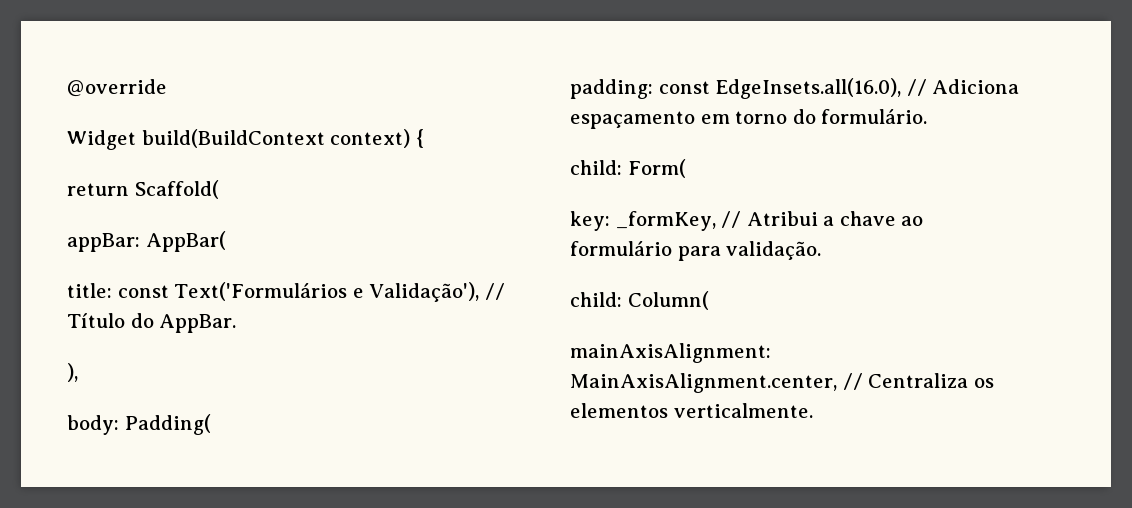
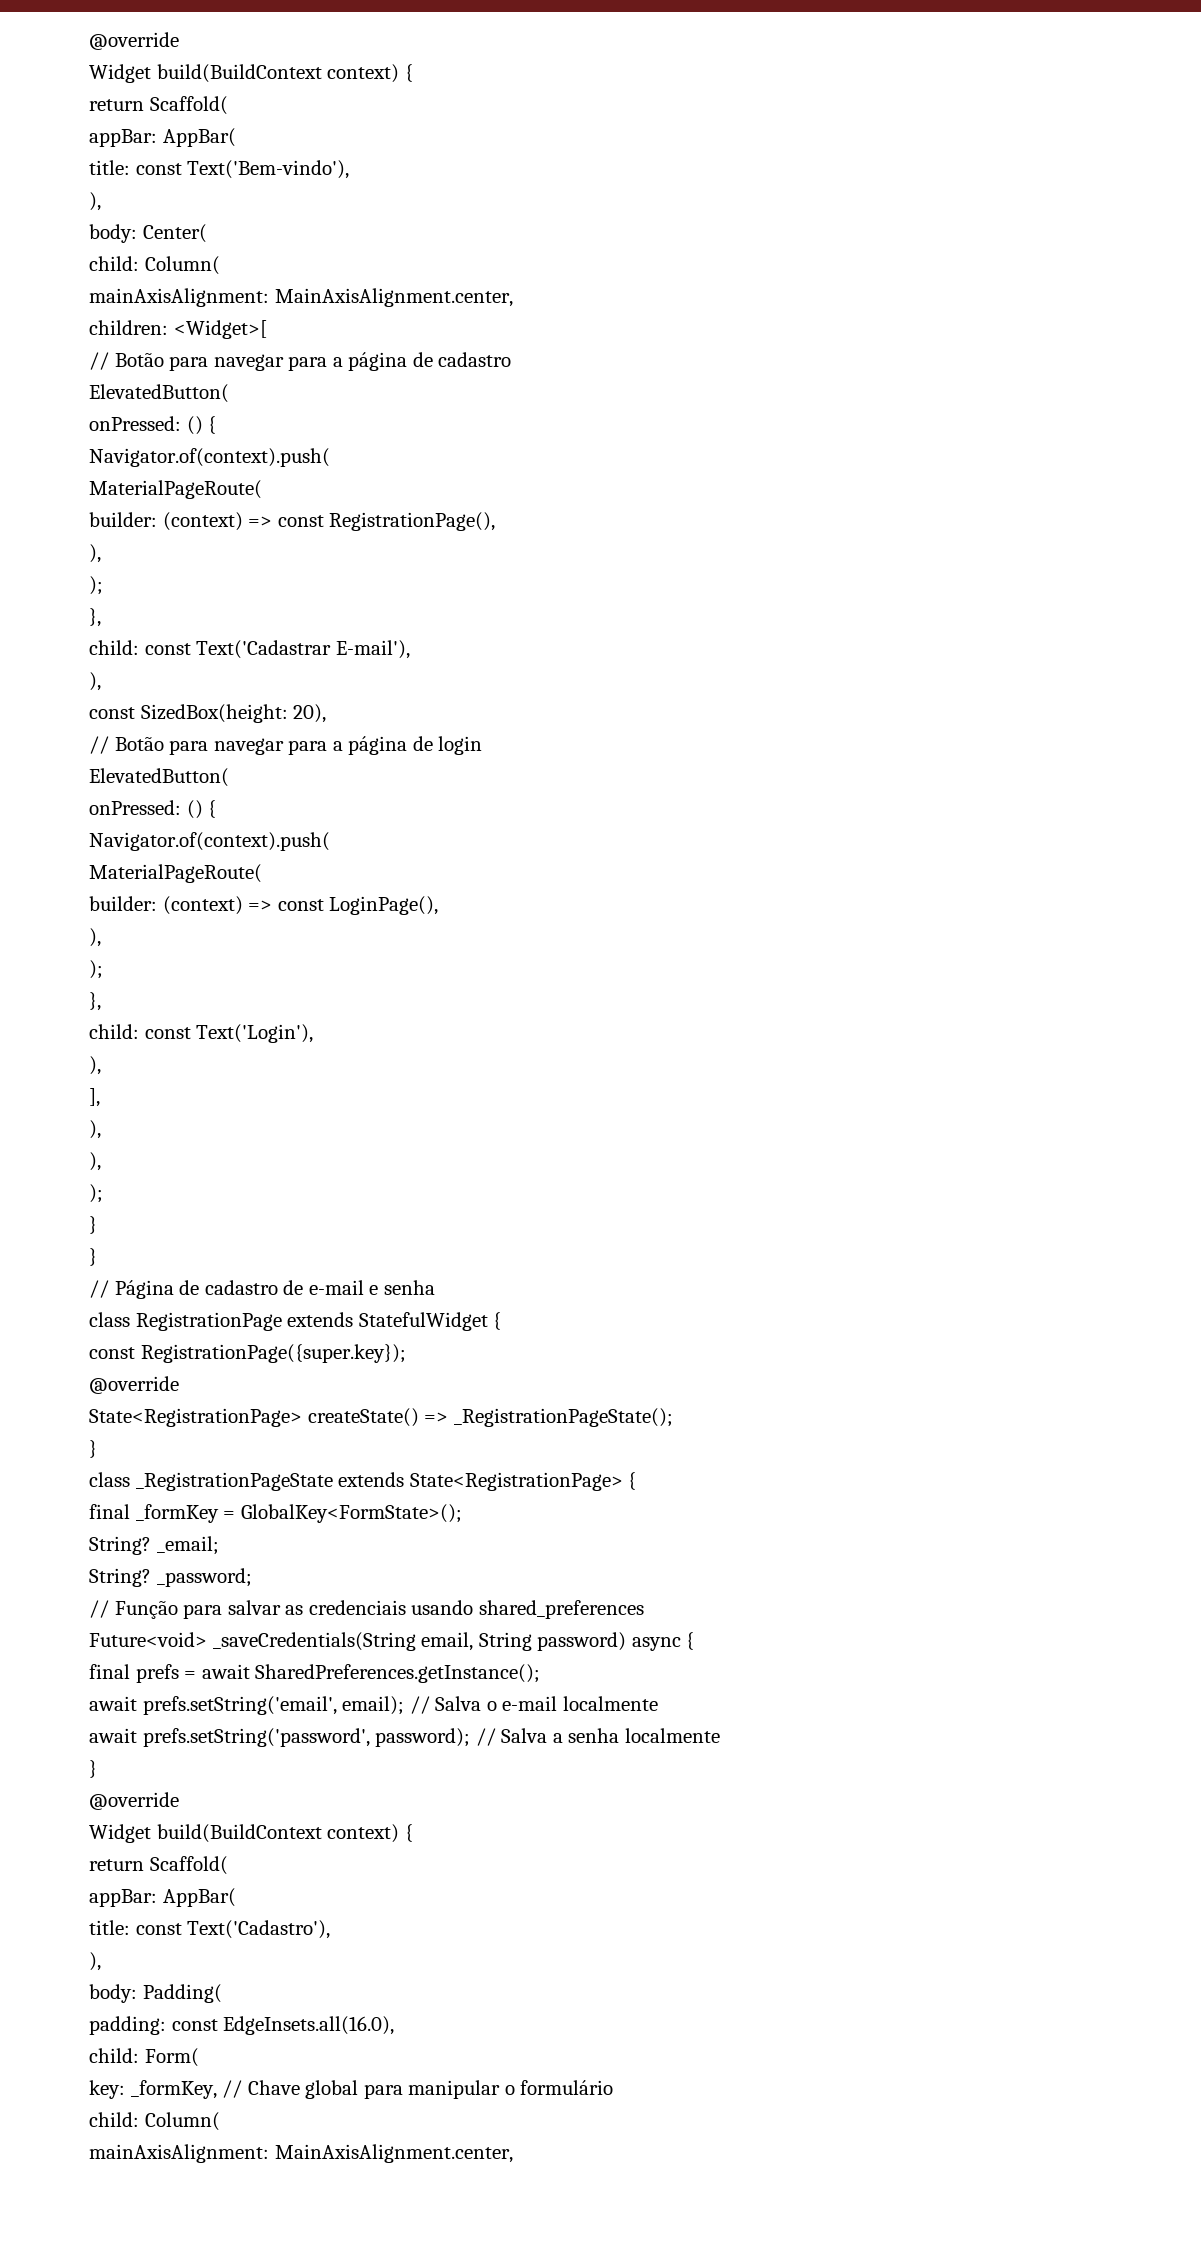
[174,282,505,302] [67,313,237,333] Text('Formulários e Validação'), // Título do AppBar. -> [187,160,350,179] [89,192,101,211] [89,224,207,243] [89,256,220,275] [89,288,513,307] [89,320,267,339] [89,352,512,371] [89,384,229,403] [89,416,217,435] [89,448,330,467] [89,480,262,499] [89,512,496,531] [89,544,101,563] [89,576,103,595] [89,608,101,627] [89,640,410,659] [89,672,101,691] [89,704,327,723] [89,736,483,755] [89,768,229,787] [89,800,217,819] [89,832,330,851] [89,864,262,883] [89,896,439,915] [89,928,101,947] [89,960,103,979] [89,992,101,1011] [89,1024,314,1043] [89,1056,101,1075] [89,1088,100,1107] [89,1120,101,1139] [89,1152,101,1171] [89,1184,103,1203] [89,1216,97,1234] [89,1248,97,1266] [89,1280,435,1299] [89,1312,502,1331] [89,1344,406,1363] [89,1376,179,1394] [89,1408,673,1427] [89,1440,97,1458] [89,1472,637,1491] [89,1504,462,1523] [89,1536,219,1555] [89,1568,252,1587] [89,1600,644,1619] [89,1632,695,1651] [89,1664,541,1683] [89,1696,658,1715] [89,1728,720,1747] [89,1760,97,1778] [89,1792,179,1810] [89,1824,413,1843] [89,1856,228,1875] [89,1888,236,1907] [89,1920,331,1939] Text('Bem-vindo'), // ), // body: Center( // child: Column( // mainAxisAlignment: MainAxisAlignment.center, // children: <Widget>[ // // Botão para navegar para a página de cadastro // ElevatedButton( // onPressed: () { // Navigator.of(context).push( // MaterialPageRoute( // builder: (context) => const RegistrationPage(), // ), // ); // }, // child: const Text('Cadastrar E-mail'), // ), // const SizedBox(height: 20), // // Botão para navegar para a página de login // ElevatedButton( // onPressed: () { // Navigator.of(context).push( // MaterialPageRoute( // builder: (context) => const LoginPage(), // ), // ); // }, // child: const Text('Login'), // ), // ], // ), // ), // ); // } // } // // Página de cadastro de e-mail e senha // class RegistrationPage extends StatefulWidget { // const RegistrationPage({super.key}); // @override // State<RegistrationPage> createState() => _RegistrationPageState(); // } // class _RegistrationPageState extends State<RegistrationPage> { // final _formKey = GlobalKey<FormState>(); // String? _email; // String? _password; // // Função para salvar as credenciais usando shared_preferences // Future<void> _saveCredentials(String email, String password) async { // final prefs = await SharedPreferences.getInstance(); // await prefs.setString('email', email); // Salva o e-mail localmente // await prefs.setString('password', password); // Salva a senha localmente // } // @override // Widget build(BuildContext context) { // return Scaffold( // appBar: AppBar( // title: const Text('Cadastro'),
[906,79,1020,96] [570,109,928,129] // Adiciona espaçamento em torno do formulário. -> (395, 2025) none
[746,211,924,226] Atribui a chave ao -> [247,2080,515,2099] Chave global para manipular o
[677,241,822,261] [570,291,709,310] [570,343,771,363] [570,373,994,393] [570,403,813,418] para validação. // child: Column( // mainAxisAlignment: MainAxisAlignment.center, // Centraliza os elementos verticalmente. -> [89,2112,220,2131] [89,2144,513,2163] // child: Column( // mainAxisAlignment: MainAxisAlignment.center,

